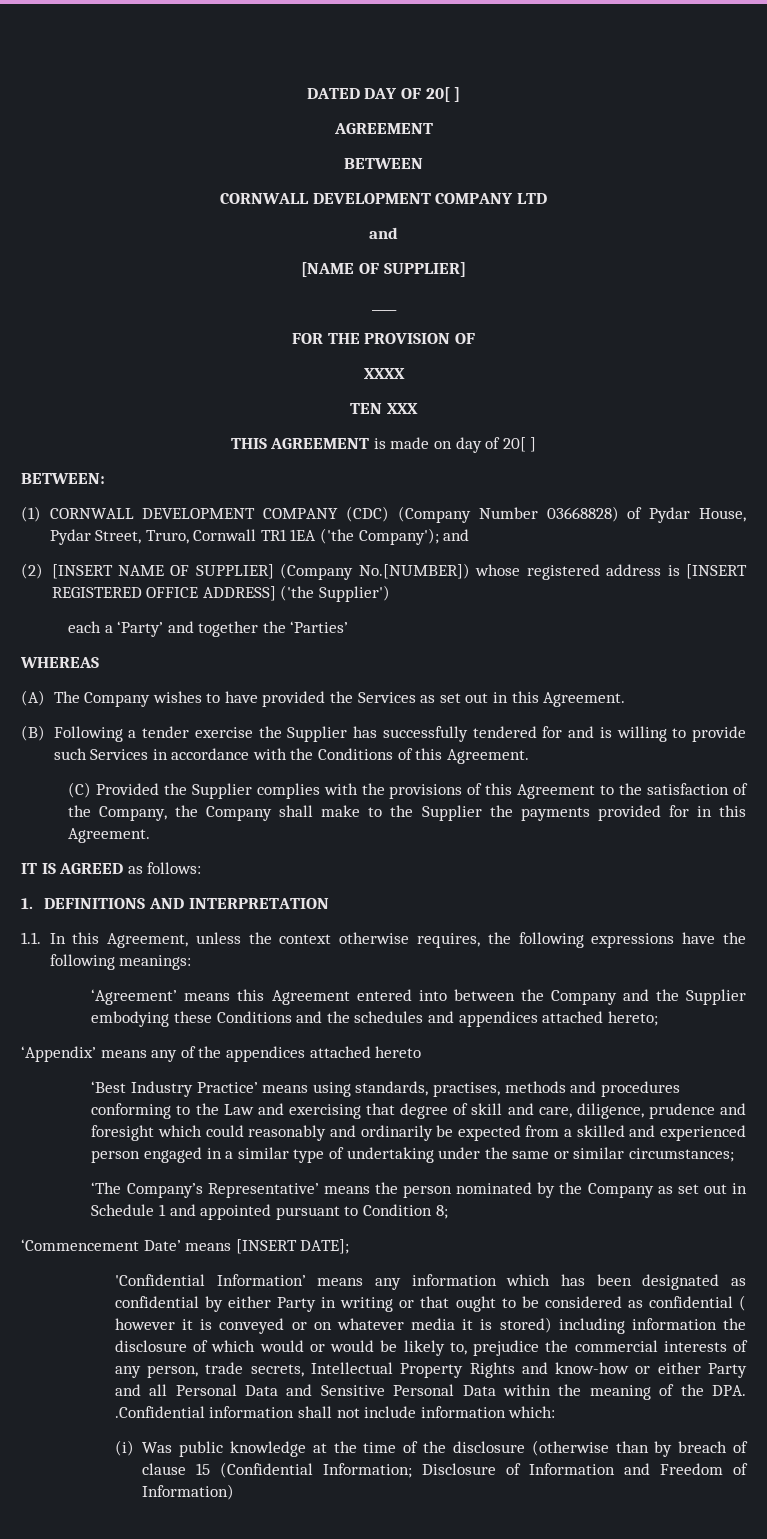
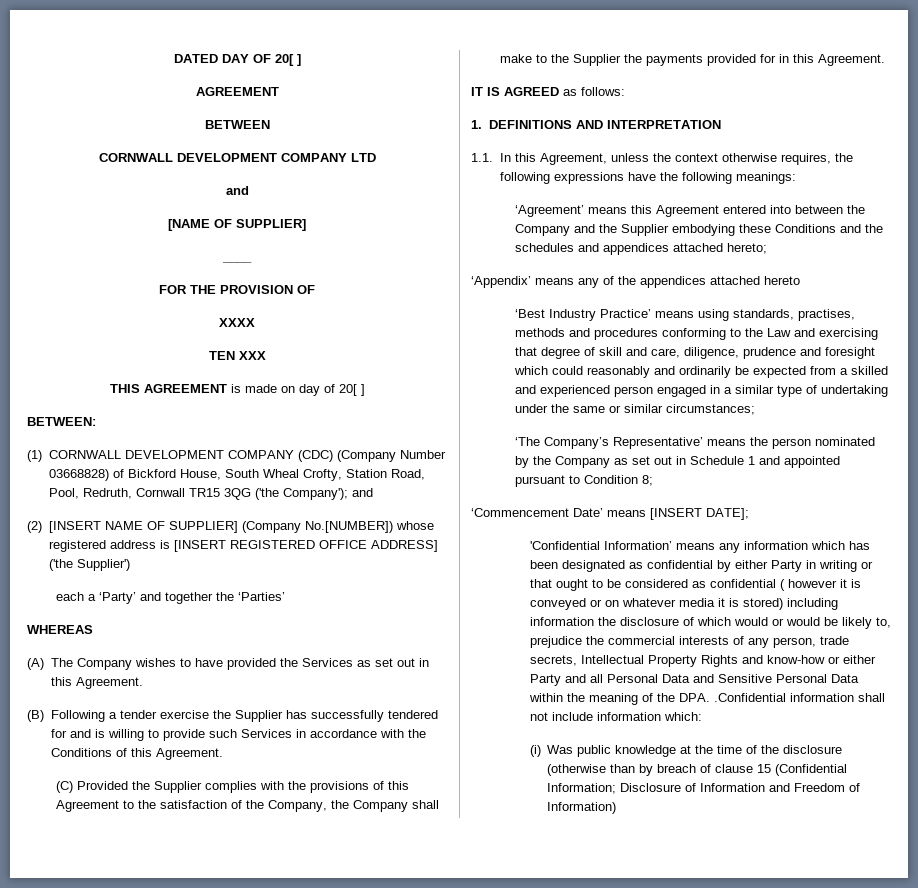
[649,507,746,523] [49,529,317,545] Pydar House, Pydar Street, Truro, Cornwall TR1 1EA -> [127,469,425,481] [48,488,251,500] Bickford House, South Wheal Crofty, Station Road, Pool, Redruth, Cornwall TR15 3QG

